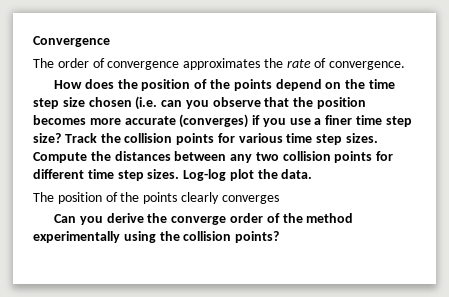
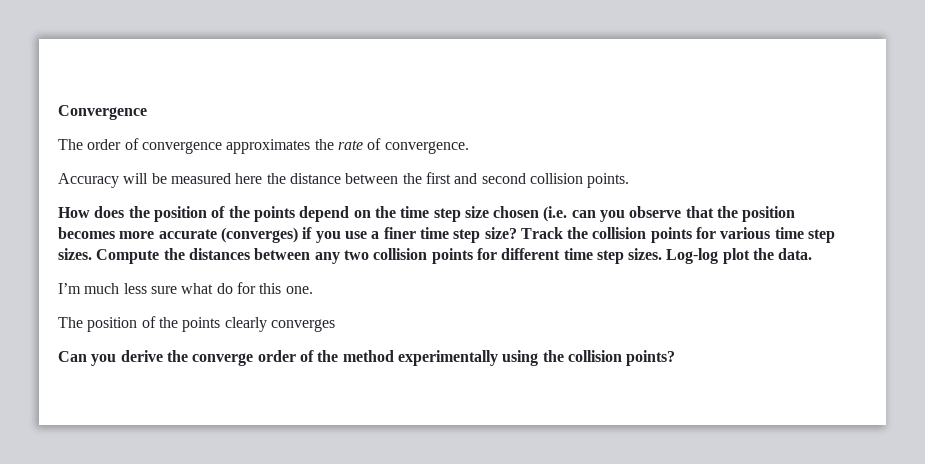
(406, 65) none -> [58,172,630,188] // Accuracy will be measured here the distance between the first and second collision points.
(313, 174) none -> [58,282,313,294] // I’m much less sure what do for this one.

